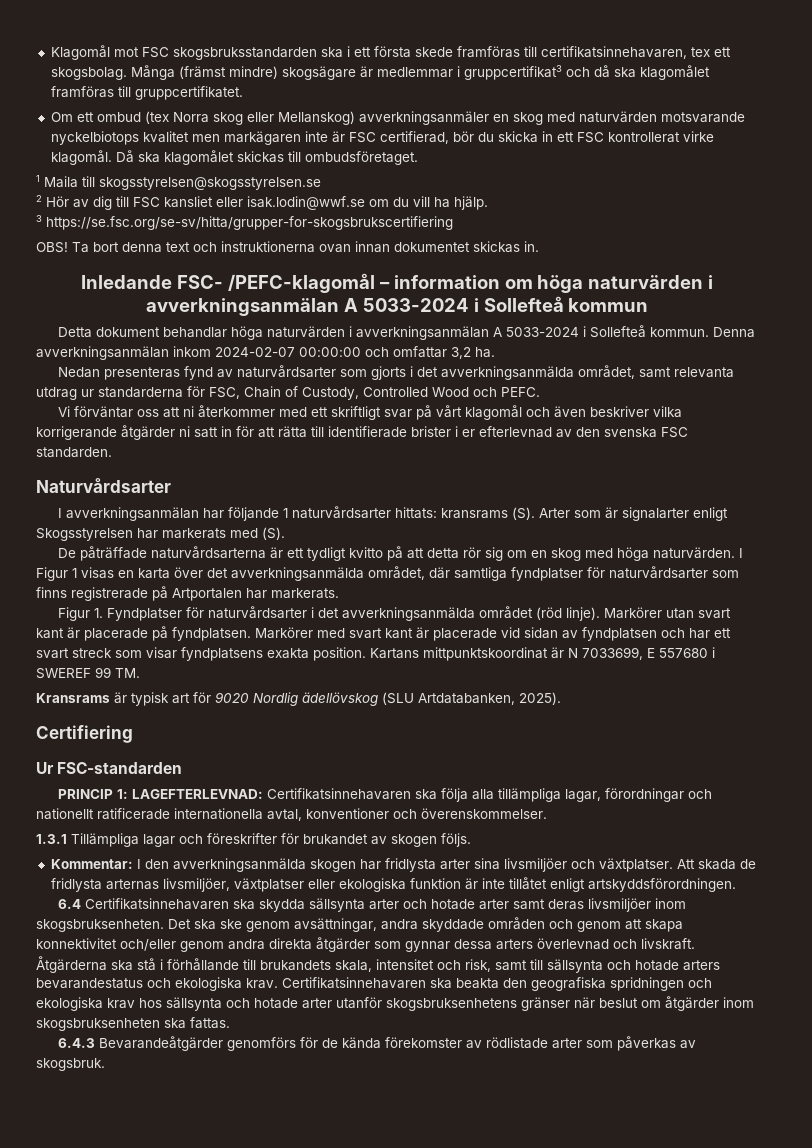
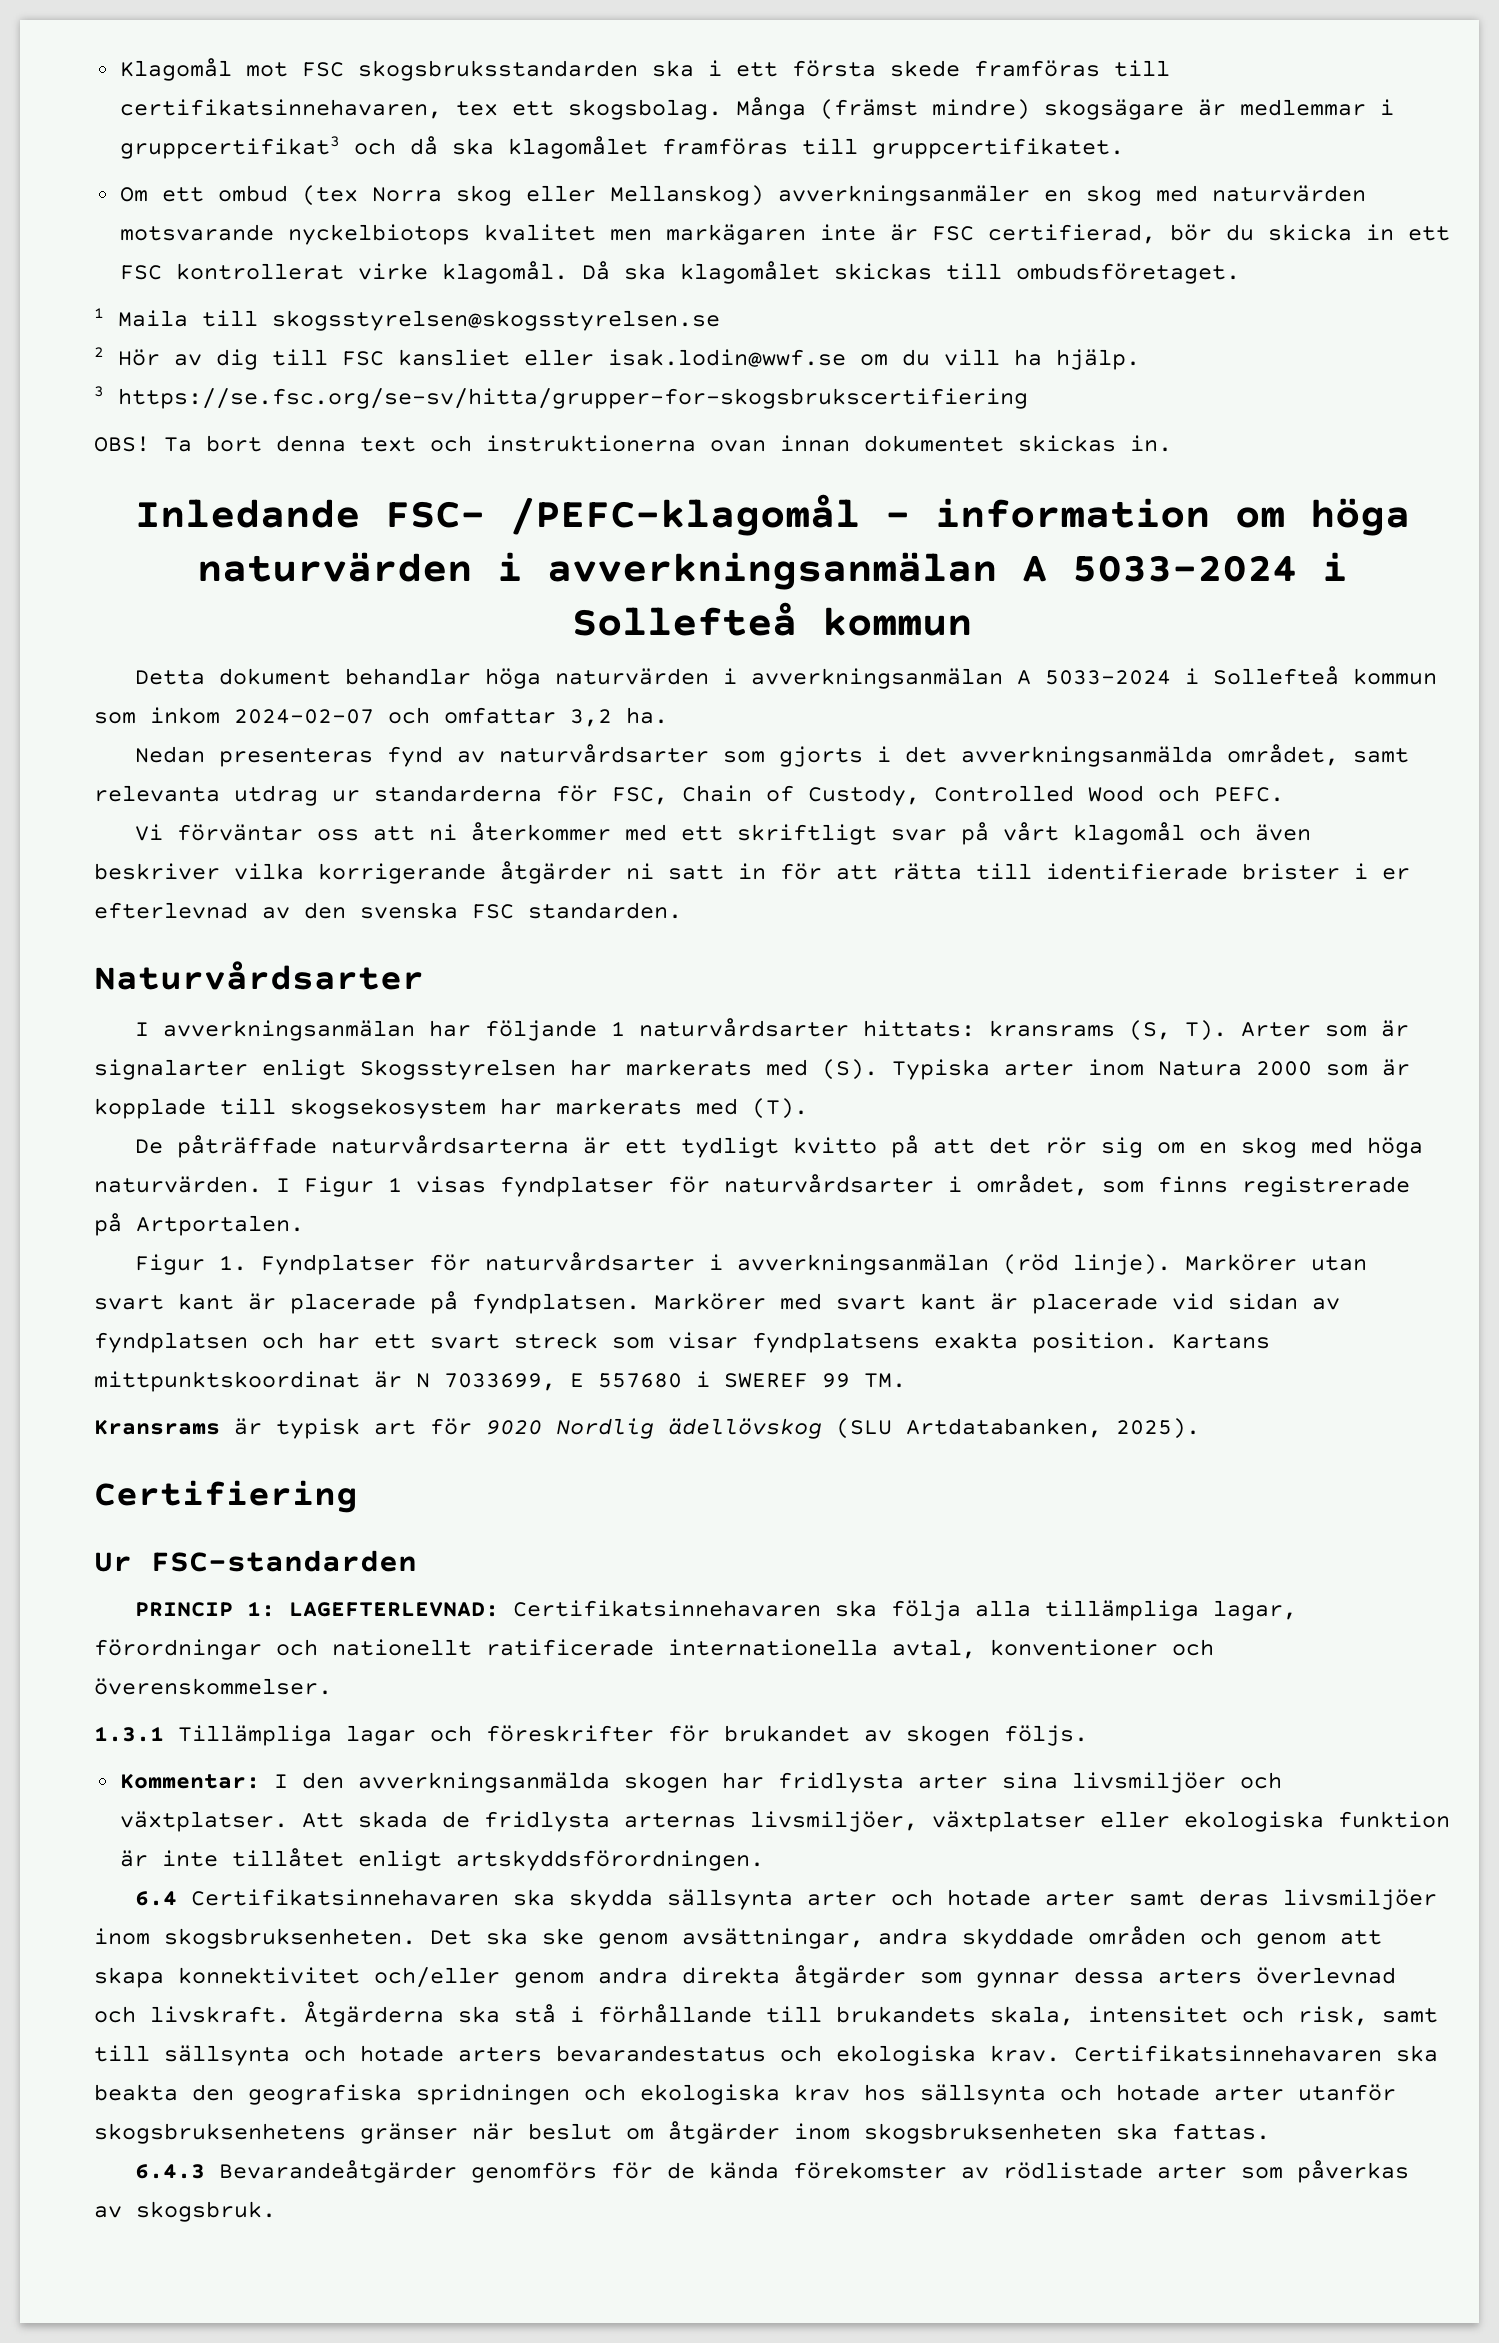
[650,327,756,338] [36,346,169,360] kommun. Denna avverkningsanmälan -> [1352,668,1437,685] [94,712,136,724] kommun som
[299,347,361,357] 00:00:00 -> (374, 716) none
[512,507,536,520] (S). -> [1128,1020,1227,1041] (S, T).
(285, 533) none -> [892,1059,1410,1080] [94,1098,808,1119] Typiska arter inom Natura 2000 som är kopplade till skogsekosystem har markerats med (T).
[427,548,460,559] detta -> [988,1137,1031,1154] det
[118,566,507,581] en karta över det avverkningsanmälda området, där samtliga -> (486, 1184) none
(708, 572) none -> [948,1174,1088,1196] i området,
[172,588,339,601] Artportalen har markerats. -> [136,1215,304,1236] Artportalen.
[318,606,534,621] det avverkningsanmälda området -> [736,1254,989,1275] avverkningsanmälan

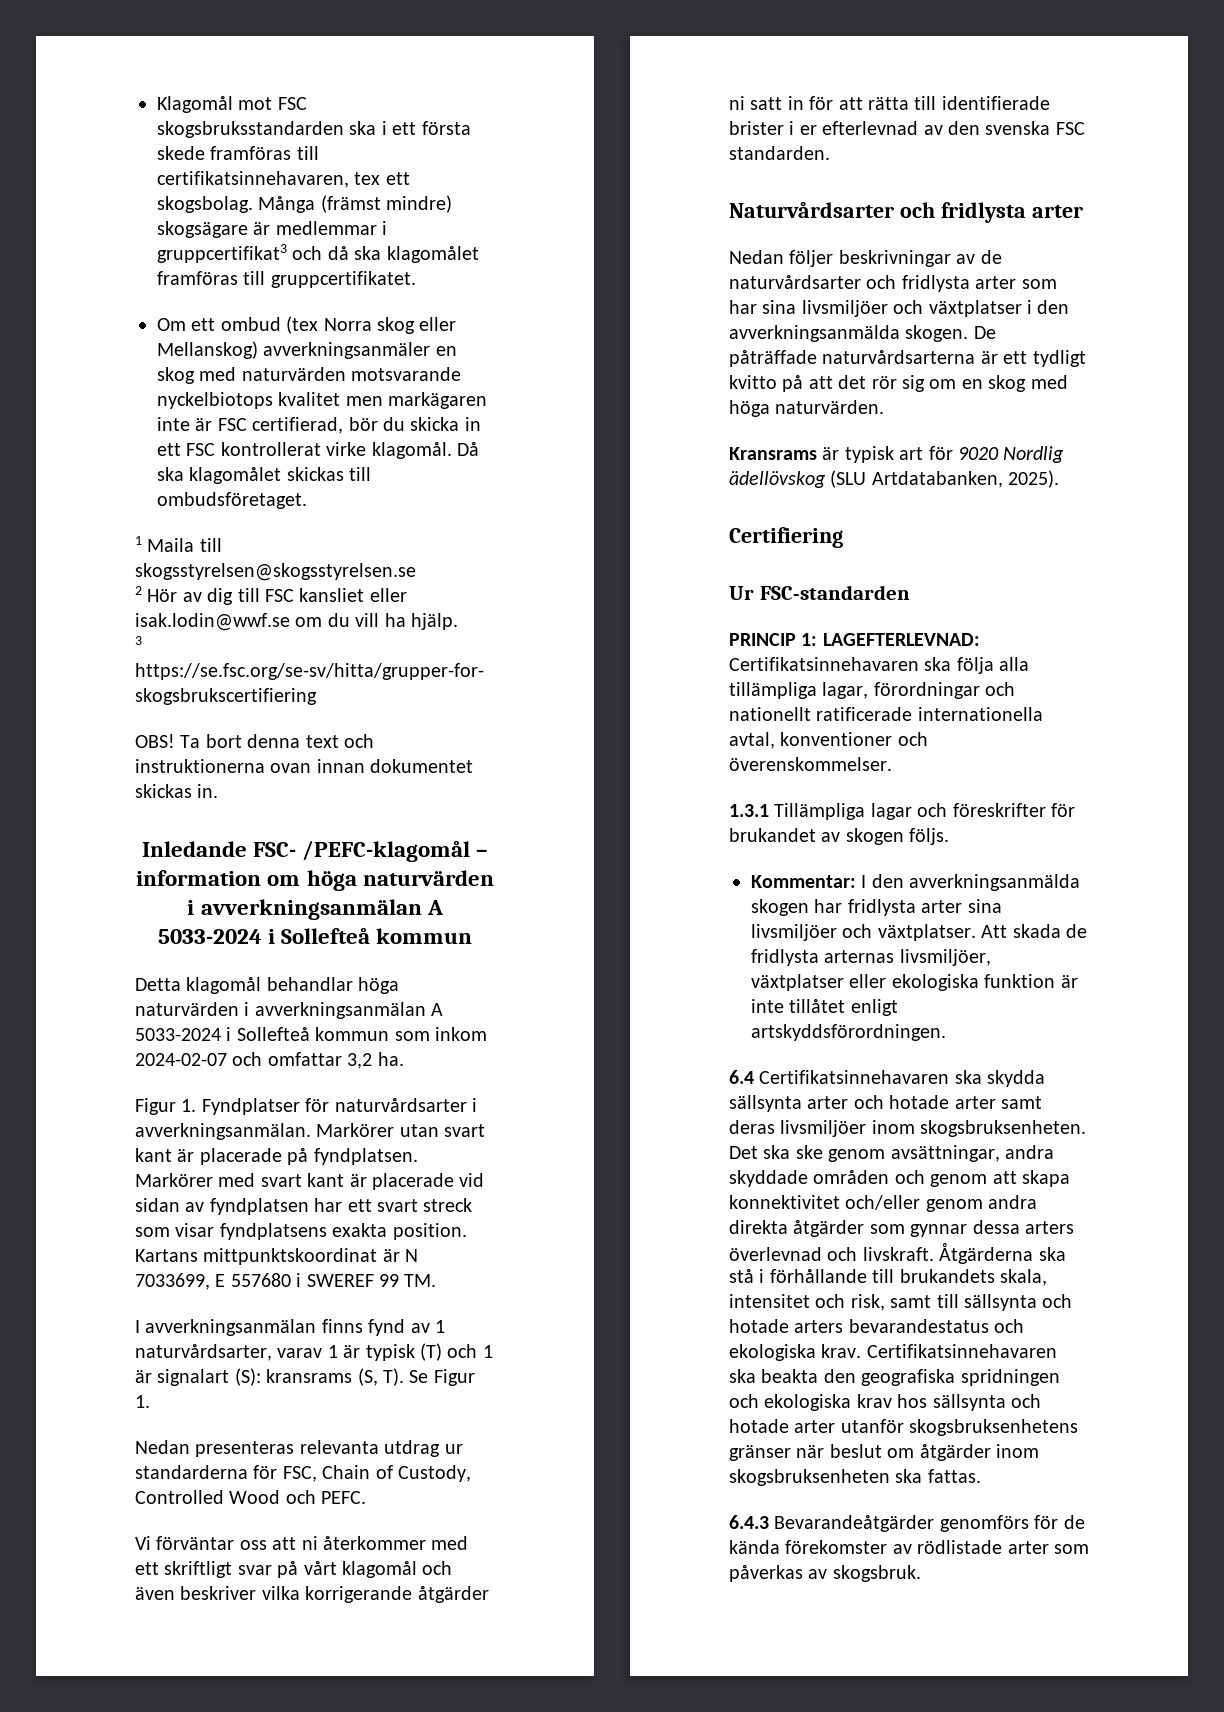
[218,668,331,685] dokument -> [186,977,262,994] klagomål
[134,744,1409,767] Nedan presenteras fynd av naturvårdsarter som gjorts i det avverkningsanmälda området, samt -> [135,1098,477,1115] [135,1123,486,1140] [135,1148,418,1165] [135,1173,485,1190] [135,1198,473,1215] [135,1223,467,1240] [135,1248,419,1265] [135,1273,437,1290] [135,1319,445,1336] [135,1343,493,1361] [135,1368,475,1386] [135,1395,150,1408] [135,1440,295,1457] Figur 1. Fyndplatser för naturvårdsarter i avverkningsanmälan. Markörer utan svart kant är placerade på fyndplatsen. Markörer med svart kant är placerade vid sidan av fyndplatsen har ett svart streck som visar fyndplatsens exakta position. Kartans mittpunktskoordinat är N 7033699, E 557680 i SWEREF 99 TM. // I avverkningsanmälan finns fynd av 1 naturvårdsarter, varav 1 är typisk (T) och 1 är signalart (S): kransrams (S, T). Se Figur 1. // Nedan presenteras
[134,1018,1409,1041] [94,1059,1410,1080] [94,1098,808,1119] // I avverkningsanmälan har följande 1 naturvårdsarter hittats: kransrams (S, T). Arter som är signalarter enligt Skogsstyrelsen har markerats med (S). Typiska arter inom Natura 2000 som är kopplade till skogsekosystem har markerats med (T). // -> [899,202,1083,223] [729,250,1002,267] [729,275,1057,292] [729,300,1070,317] [729,325,969,342] och fridlysta arter // Nedan följer beskrivningar av de naturvårdsarter och fridlysta arter som har sina livsmiljöer och växtplatser i den avverkningsanmälda skogen.
[276,1174,1410,1197] [94,1213,304,1236] [134,1252,1367,1275] [94,1291,1340,1314] [94,1332,1270,1353] [94,1371,906,1392] I Figur 1 visas fyndplatser för naturvårdsarter i området, som finns registrerade på Artportalen. // Figur 1. Fyndplatser för naturvårdsarter i avverkningsanmälan (röd linje). Markörer utan svart kant är placerade på fyndplatsen. Markörer med svart kant är placerade vid sidan av fyndplatsen och har ett svart streck som visar fyndplatsens exakta position. Kartans mittpunktskoordinat är N 7033699, E 557680 i SWEREF 99 TM. -> (885, 407) none

